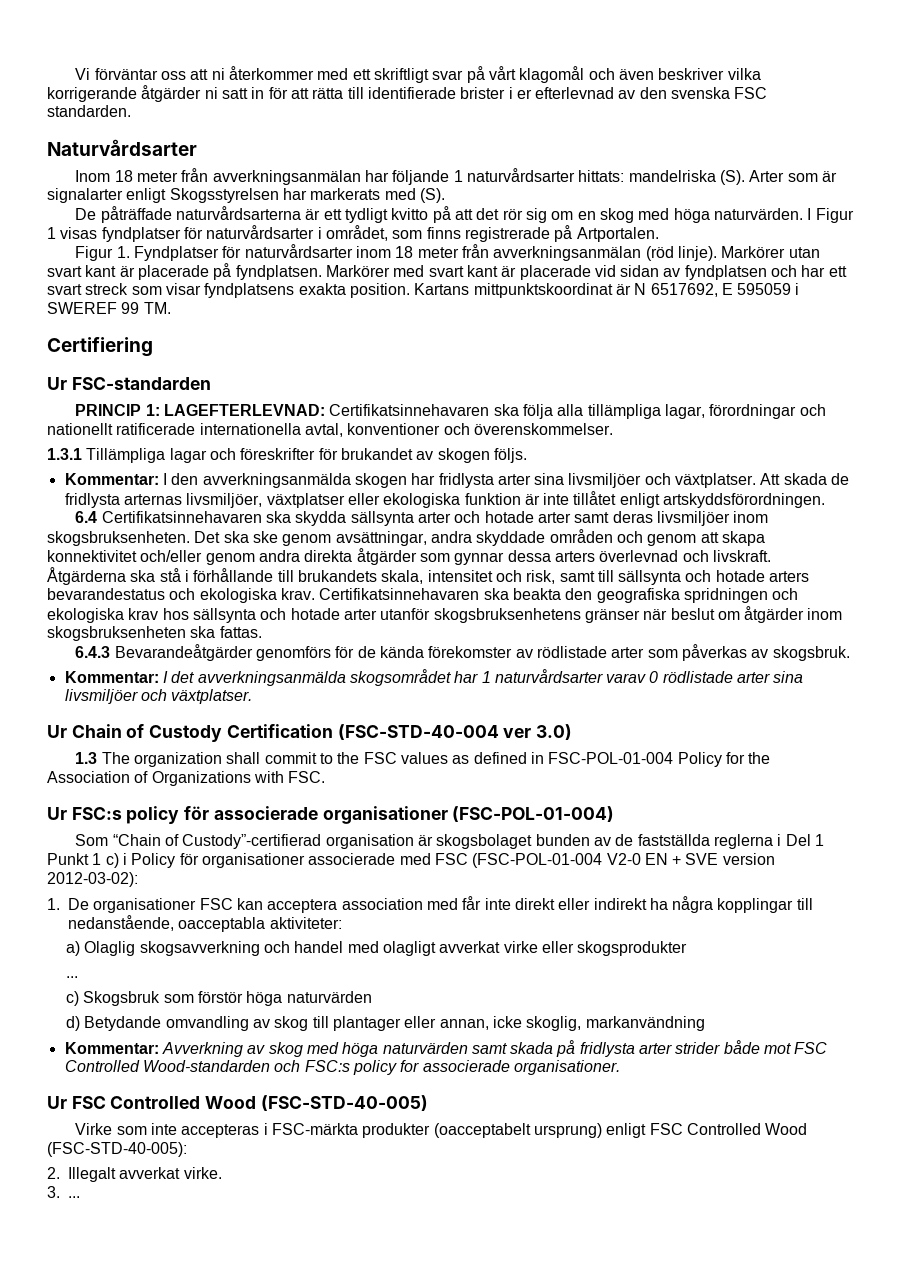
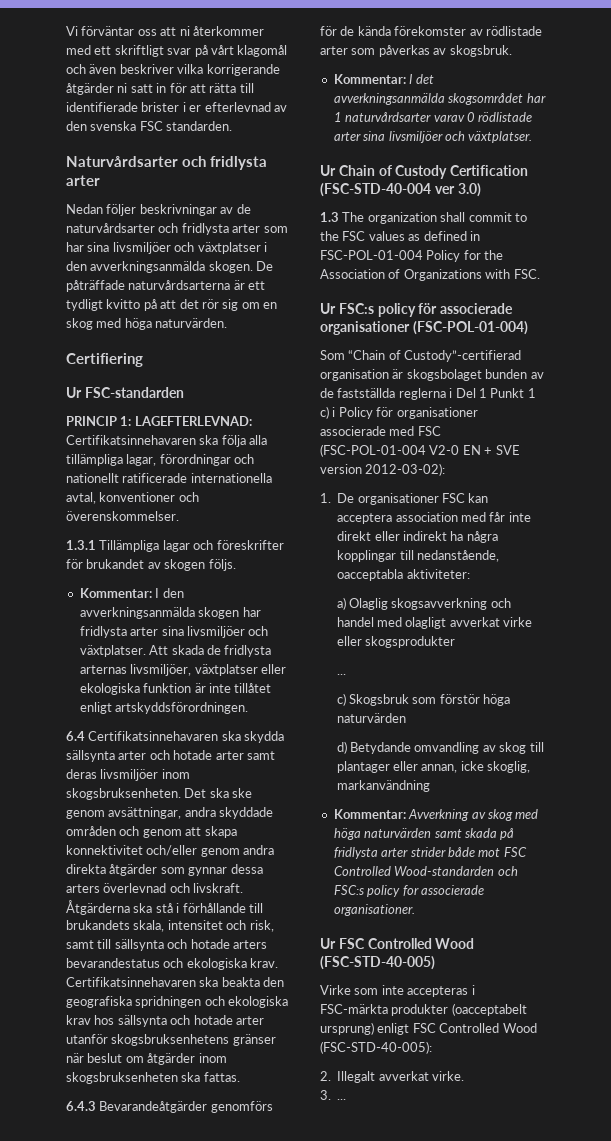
[75,168,837,185] [47,188,445,203] // Inom 18 meter från avverkningsanmälan har följande 1 naturvårdsarter hittats: mandelriska (S). Arter som är signalarter enligt Skogsstyrelsen har markerats med (S). // -> [182,156,267,170] [66,175,100,186] [66,204,251,216] [66,223,288,235] [66,242,267,254] [66,261,253,273] och fridlysta arter // Nedan följer beskrivningar av de naturvårdsarter och fridlysta arter som har sina livsmiljöer och växtplatser i den avverkningsanmälda skogen.
[807,208,854,223] [47,225,659,242] [75,244,820,261] [47,263,847,280] [47,283,800,298] [47,302,171,314] I Figur 1 visas fyndplatser för naturvårdsarter i området, som finns registrerade på Artportalen. // Figur 1. Fyndplatser för naturvårdsarter inom 18 meter från avverkningsanmälan (röd linje). Markörer utan svart kant är placerade på fyndplatsen. Markörer med svart kant är placerade vid sidan av fyndplatsen och har ett svart streck som visar fyndplatsens exakta position. Kartans mittpunktskoordinat är N 6517692, E 595059 i SWEREF 99 TM. -> (228, 323) none

